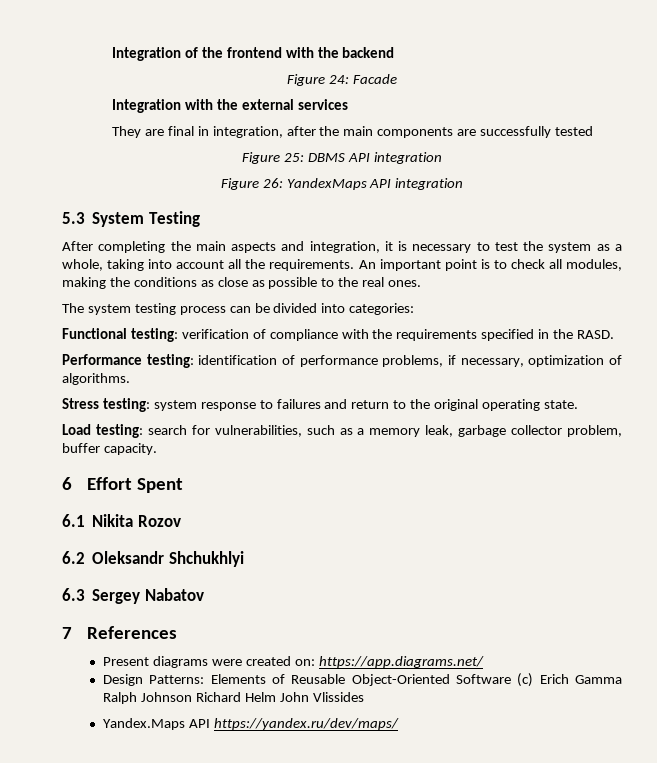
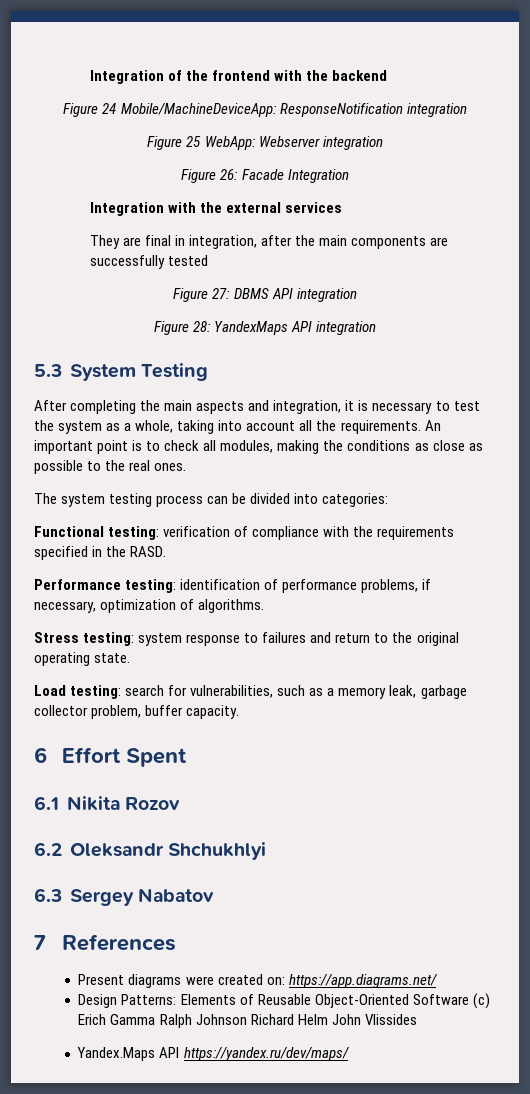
[329,75,350,84] 24: -> [102,103,467,117] [147,136,383,150] [181,169,239,183] 24 Mobile/MachineDeviceApp: ResponseNotification integration // Figure 25 WebApp: Webserver integration // Figure 26:
(397, 79) none -> [287,169,349,183] Integration
[284,153,305,162] 25: -> [212,288,231,299] 27:
[262,178,283,188] 26: -> [192,321,211,332] 28:

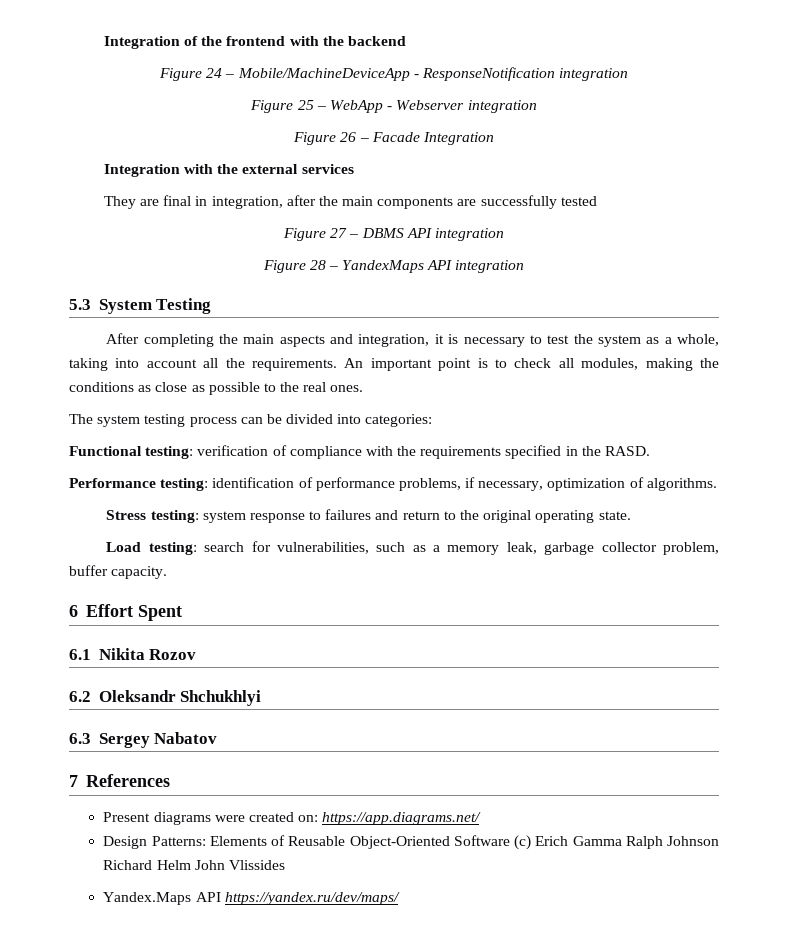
[120,103,277,117] Mobile/MachineDeviceApp: -> [225,68,419,81] – Mobile/MachineDeviceApp -
[204,136,256,150] WebApp: -> [316,100,393,113] – WebApp -
[220,169,239,180] 26: -> [340,132,369,142] 26 –
[212,288,231,299] 27: -> [330,228,359,238] 27 –
[192,321,211,332] 28: -> [309,260,338,270] 28 –

